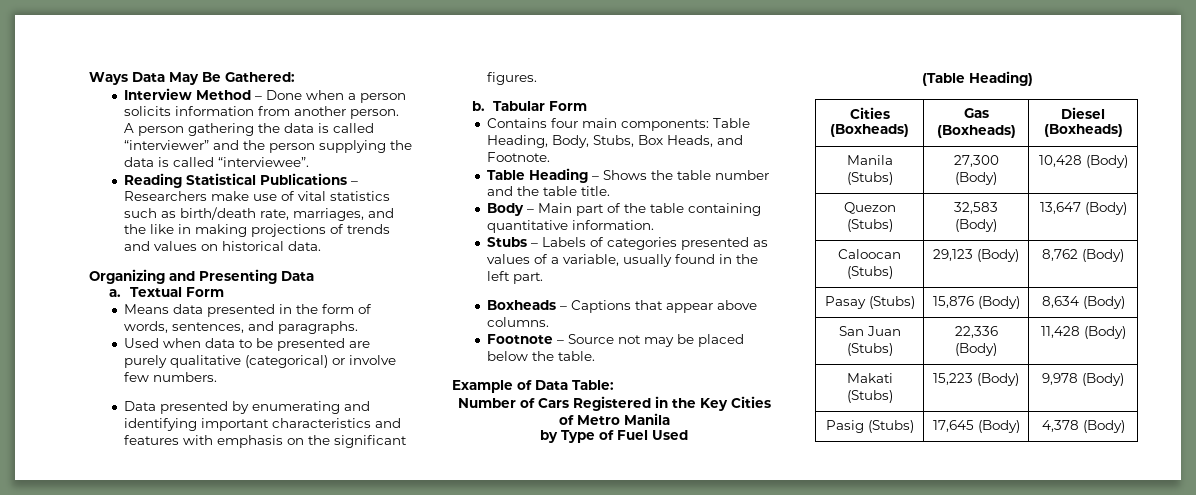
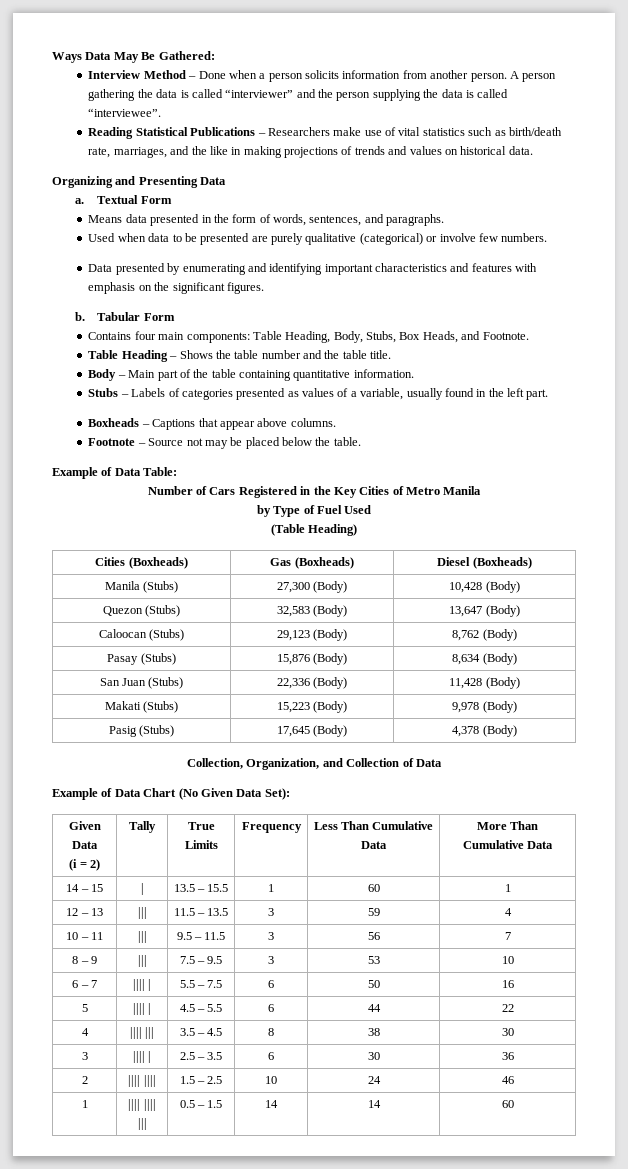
(1125, 426) none -> [187,758,442,770] [52,788,290,800] [68,821,101,830] [72,841,98,849] [69,859,100,871] [129,821,156,833] [187,822,215,830] [184,840,218,849] [241,822,302,833] [313,821,434,830] [361,841,387,849] [476,821,539,830] [462,840,554,849] [66,884,103,892] [140,883,144,895] [173,884,229,892] [268,884,274,892] [367,884,380,892] [504,884,511,892] [66,908,103,916] [137,907,147,919] [173,908,229,916] [268,908,274,916] [367,908,380,916] [504,908,512,916] [66,932,103,940] [137,931,147,943] [176,932,226,940] [268,932,274,940] [367,932,380,940] [504,932,511,940] [72,956,97,964] [137,955,147,967] [179,956,223,964] [268,956,274,964] [367,956,380,964] [501,956,514,964] [72,980,97,988] [132,979,152,991] [179,980,223,988] [268,980,274,988] [367,980,380,988] [501,980,514,988] [81,1004,88,1012] [132,1003,152,1015] [179,1004,223,1012] [268,1004,274,1012] [367,1004,381,1012] [501,1004,514,1012] [81,1028,89,1036] [129,1027,155,1039] [179,1028,223,1036] [268,1028,274,1036] [367,1028,380,1036] [501,1028,514,1036] [81,1052,88,1060] [132,1051,152,1063] [179,1052,223,1060] [268,1052,274,1060] [367,1052,380,1060] [501,1052,514,1060] [81,1076,88,1084] [128,1075,156,1087] [179,1076,223,1084] [265,1076,277,1084] [367,1076,381,1084] [501,1076,514,1084] [81,1100,88,1108] [128,1099,156,1111] [137,1118,147,1130] [179,1100,223,1108] [265,1100,278,1108] [367,1100,381,1108] [501,1100,514,1108] // Collection, Organization, and Collection of Data // Example of Data Chart (No Given Data Set): // Given Data // (i = 2) | Tally | True Limits | Frequency | Less Than Cumulative Data | More Than Cumulative Data // 14 – 15 | | | 13.5 – 15.5 | 1 | 60 | 1 // 12 – 13 | ||| | 11.5 – 13.5 | 3 | 59 | 4 // 10 – 11 | ||| | 9.5 – 11.5 | 3 | 56 | 7 // 8 – 9 | ||| | 7.5 – 9.5 | 3 | 53 | 10 // 6 – 7 | |||| | | 5.5 – 7.5 | 6 | 50 | 16 // 5 | |||| | | 4.5 – 5.5 | 6 | 44 | 22 // 4 | |||| ||| | 3.5 – 4.5 | 8 | 38 | 30 // 3 | |||| | | 2.5 – 3.5 | 6 | 30 | 36 // 2 | |||| |||| | 1.5 – 2.5 | 10 | 24 | 46 // 1 | |||| |||| ||| | 0.5 – 1.5 | 14 | 14 | 60

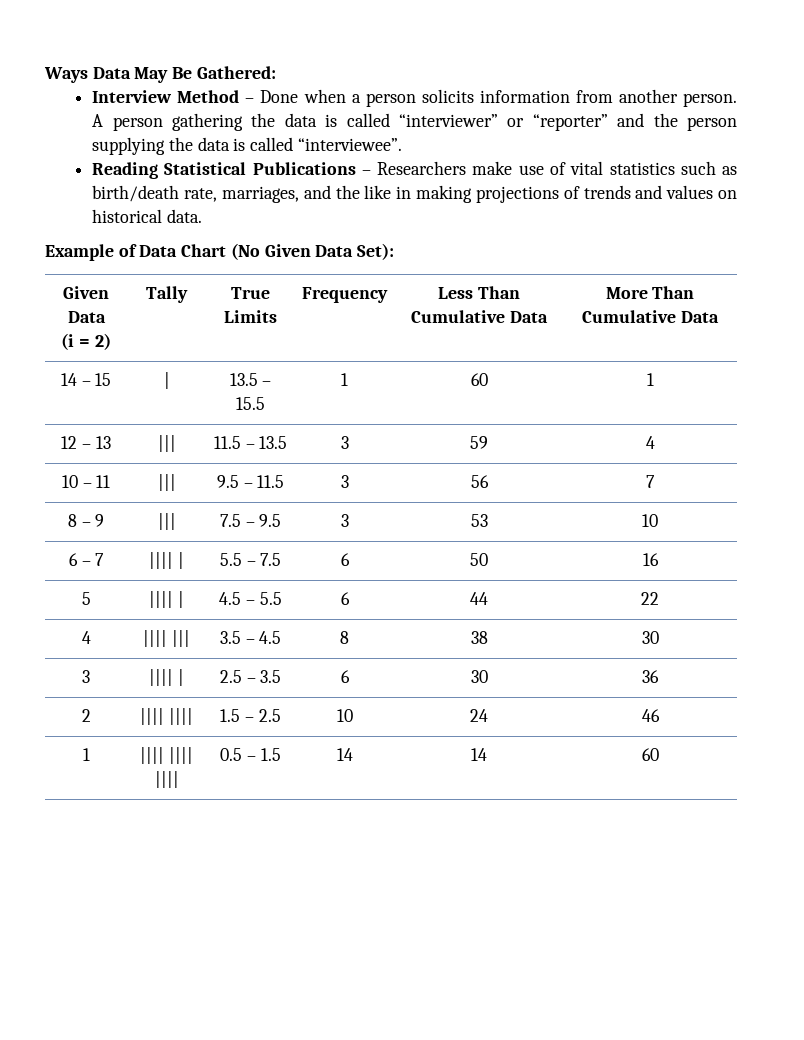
(294, 93) none -> [507,114,608,131] or “reporter”
[52,176,227,188] [74,195,172,204] [88,214,445,226] [88,233,548,245] [88,263,538,275] [88,282,264,294] [74,312,175,321] [88,331,529,343] [88,350,392,362] [88,369,414,381] [88,388,549,400] [88,418,336,430] [88,437,361,449] [52,467,178,479] [147,486,482,498] [256,505,372,517] [270,524,358,536] [95,557,188,569] [270,557,354,569] [437,557,532,569] [104,581,179,593] [276,581,348,593] [449,581,520,593] [102,605,181,617] [276,605,348,617] [449,605,520,617] [98,629,185,641] [276,629,348,641] [452,629,517,641] [107,653,176,665] [276,653,348,665] [452,653,517,665] [99,677,184,689] [276,677,348,689] [449,677,520,689] [104,701,179,713] [276,701,348,713] [452,701,517,713] [108,725,175,737] [276,725,348,737] [452,725,517,737] [187,758,442,770] // Organizing and Presenting Data // a. Textual Form // Means data presented in the form of words, sentences, and paragraphs. // Used when data to be presented are purely qualitative (categorical) or involve few numbers. // Data presented by enumerating and identifying important characteristics and features with emphasis on the significant figures. // b. Tabular Form // Contains four main components: Table Heading, Body, Stubs, Box Heads, and Footnote. // Table Heading – Shows the table number and the table title. // Body – Main part of the table containing quantitative information. // Stubs – Labels of categories presented as values of a variable, usually found in the left part. // Boxheads – Captions that appear above columns. // Footnote – Source not may be placed below the table. // Example of Data Table: // Number of Cars Registered in the Key Cities of Metro Manila // by Type of Fuel Used // (Table Heading) // Cities (Boxheads) | Gas (Boxheads) | Diesel (Boxheads) // Manila (Stubs) | 27,300 (Body) | 10,428 (Body) // Quezon (Stubs) | 32,583 (Body) | 13,647 (Body) // Caloocan (Stubs) | 29,123 (Body) | 8,762 (Body) // Pasay (Stubs) | 15,876 (Body) | 8,634 (Body) // San Juan (Stubs) | 22,336 (Body) | 11,428 (Body) // Makati (Stubs) | 15,223 (Body) | 9,978 (Body) // Pasig (Stubs) | 17,645 (Body) | 4,378 (Body) // Collection, Organization, and Collection of Data -> (202, 216) none
[137,1118,147,1130] ||| -> [154,771,179,788] ||||

